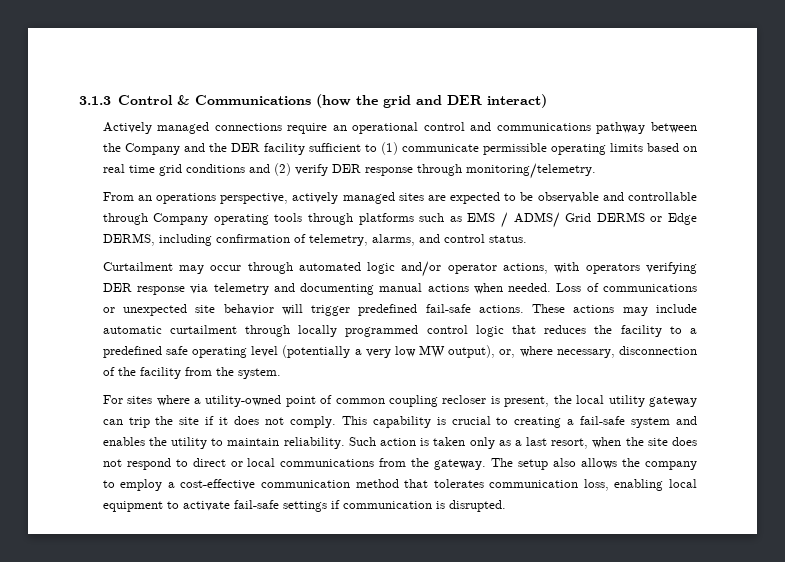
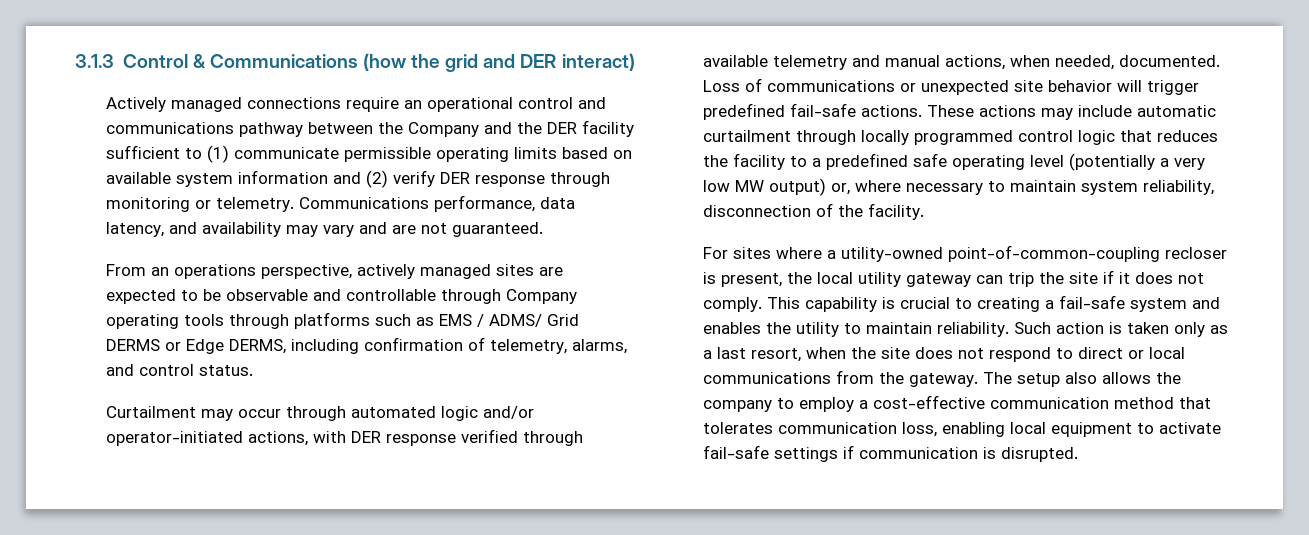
[102,164,245,176] real time grid conditions -> [106,170,329,187] available system information
[465,163,596,179] monitoring/telemetry. -> [106,195,576,212] [106,222,544,237] monitoring or telemetry. Communications performance, data latency, and availability may vary and are not guaranteed.
[447,263,497,274] operator -> [106,431,244,446] operator-initiated
[585,262,697,274] [102,283,552,295] operators verifying DER response via telemetry and documenting manual actions when needed. -> [351,429,584,446] [703,55,1221,70] DER response verified through available telemetry and manual actions, when needed, documented.
[448,345,496,358] output), -> [769,178,827,196] output)
[556,346,697,358] [102,367,281,379] necessary, disconnection of the facility from the system. -> [906,180,1215,195] [703,203,925,220] necessary to maintain system reliability, disconnection of the facility.
[285,395,439,407] point of common coupling -> [948,245,1161,262] point-of-common-coupling

